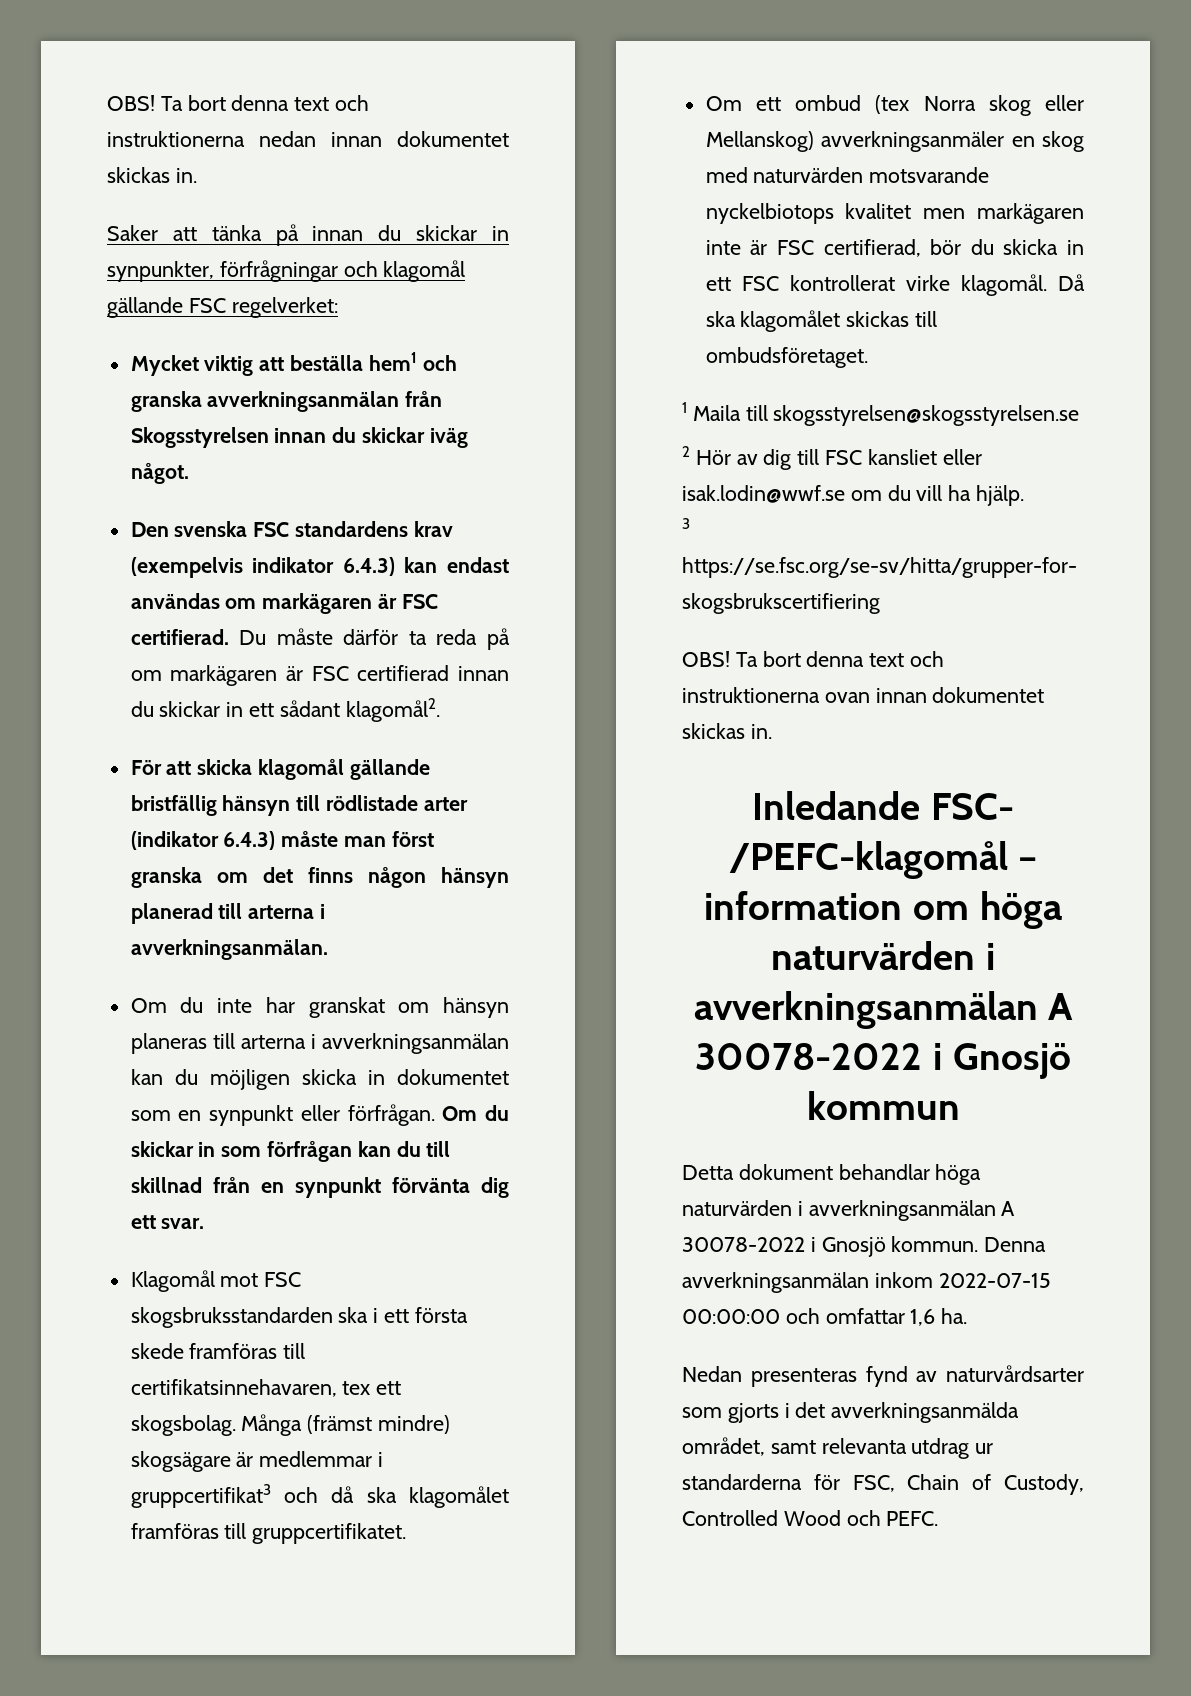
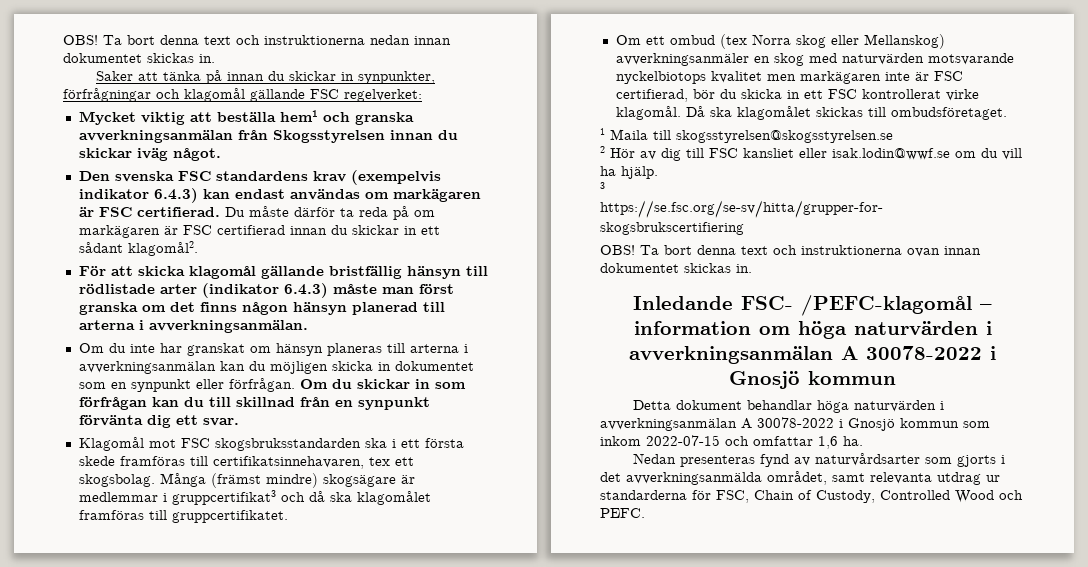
[891,1236,1047,1252] [682,1272,869,1293] kommun. Denna avverkningsanmälan -> [900,418,990,428] kommun som
[682,1309,780,1324] 00:00:00 -> (720, 440) none

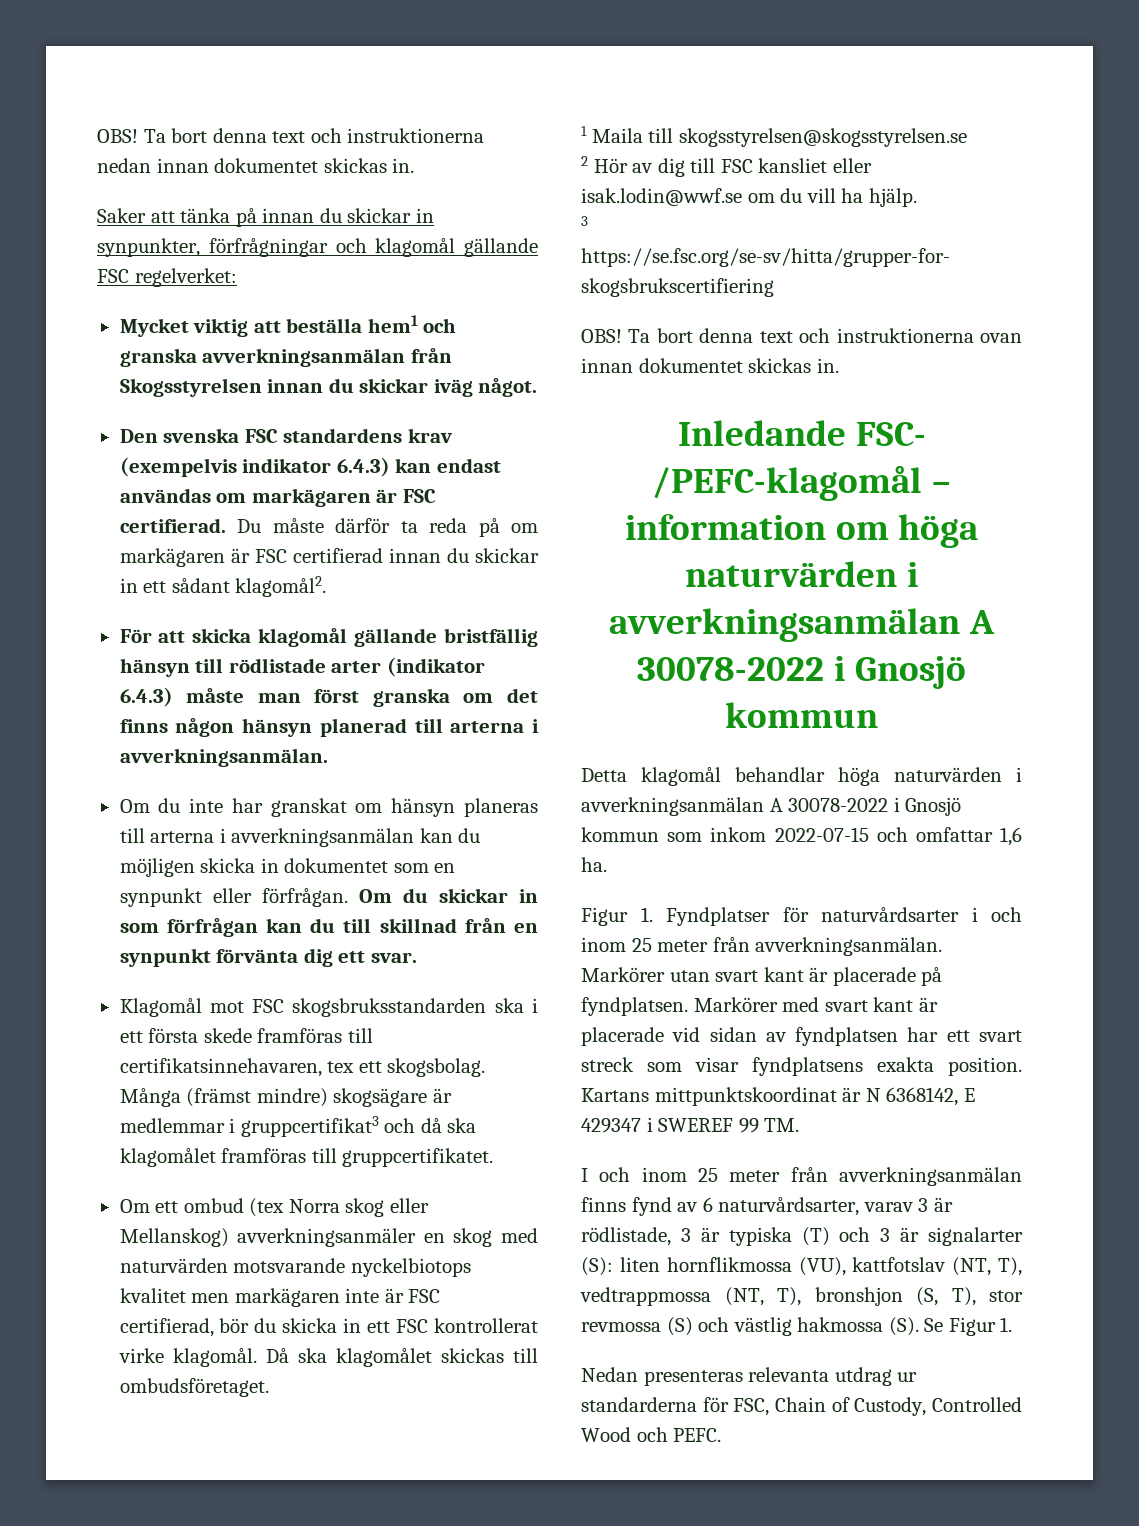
[675,400,742,410] dokument -> [641,767,721,786] klagomål
[632,453,1005,467] [600,471,865,485] Nedan presenteras fynd av naturvårdsarter som gjorts i det avverkningsanmälda området, samt -> [581,907,1022,926] [581,937,943,956] [581,967,943,986] [581,997,938,1016] [581,1027,1022,1046] [581,1057,1022,1076] [581,1087,975,1106] [581,1117,800,1133] [581,1167,1022,1186] [581,1197,953,1216] [581,1227,1023,1246] [581,1257,1022,1276] [580,1287,1023,1306] [581,1317,1013,1336] [581,1367,743,1386] Figur 1. Fyndplatser för naturvårdsarter i och inom 25 meter från avverkningsanmälan. Markörer utan svart kant är placerade på fyndplatsen. Markörer med svart kant är placerade vid sidan av fyndplatsen har ett svart streck som visar fyndplatsens exakta position. Kartans mittpunktskoordinat är N 6368142, E 429347 i SWEREF 99 TM. // I och inom 25 meter från avverkningsanmälan finns fynd av 6 naturvårdsarter, varav 3 är rödlistade, 3 är typiska (T) och 3 är signalarter (S): liten hornflikmossa (VU), kattfotslav (NT, T), vedtrappmossa (NT, T), bronshjon (S, T), stor revmossa (S) och västlig hakmossa (S). Se Figur 1. // Nedan presenteras

